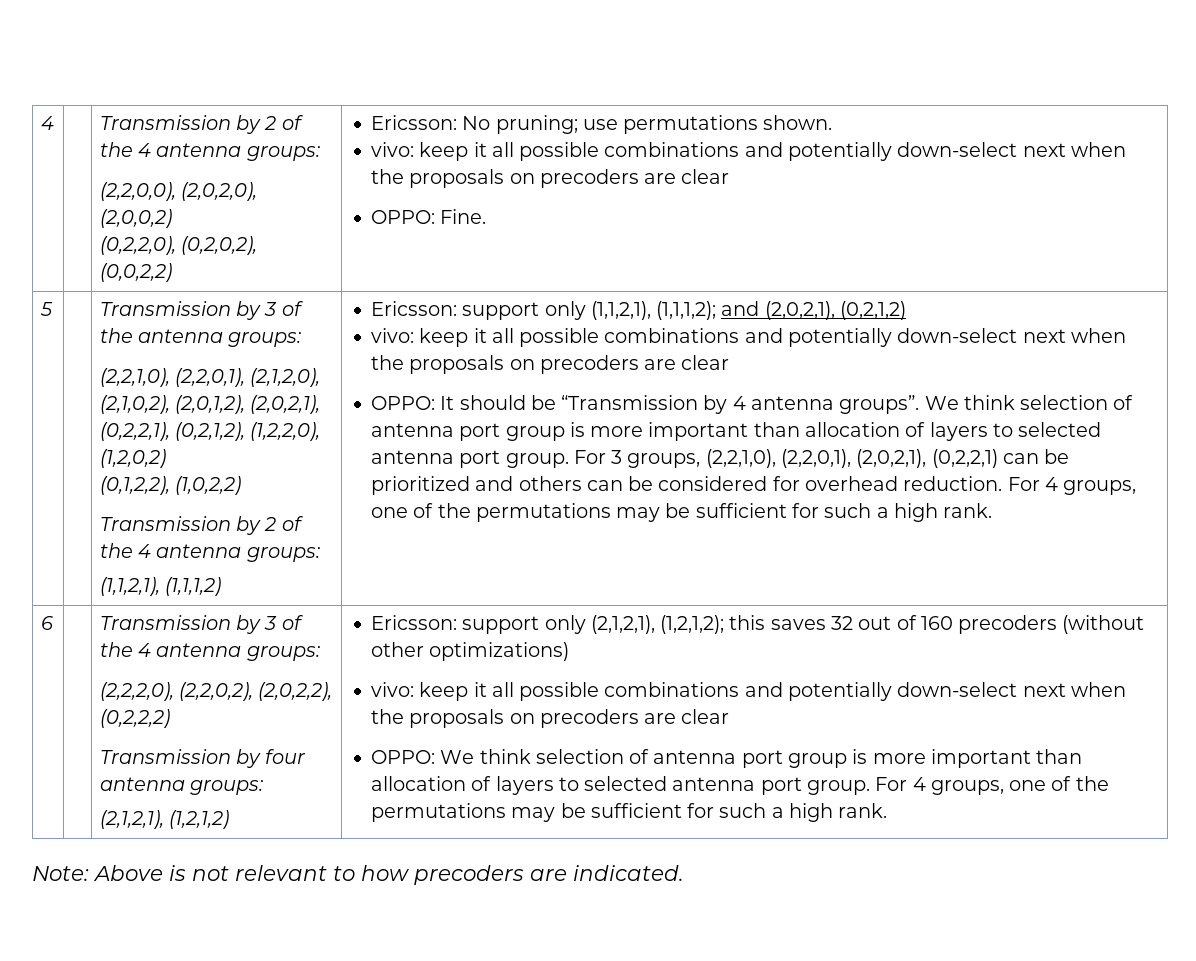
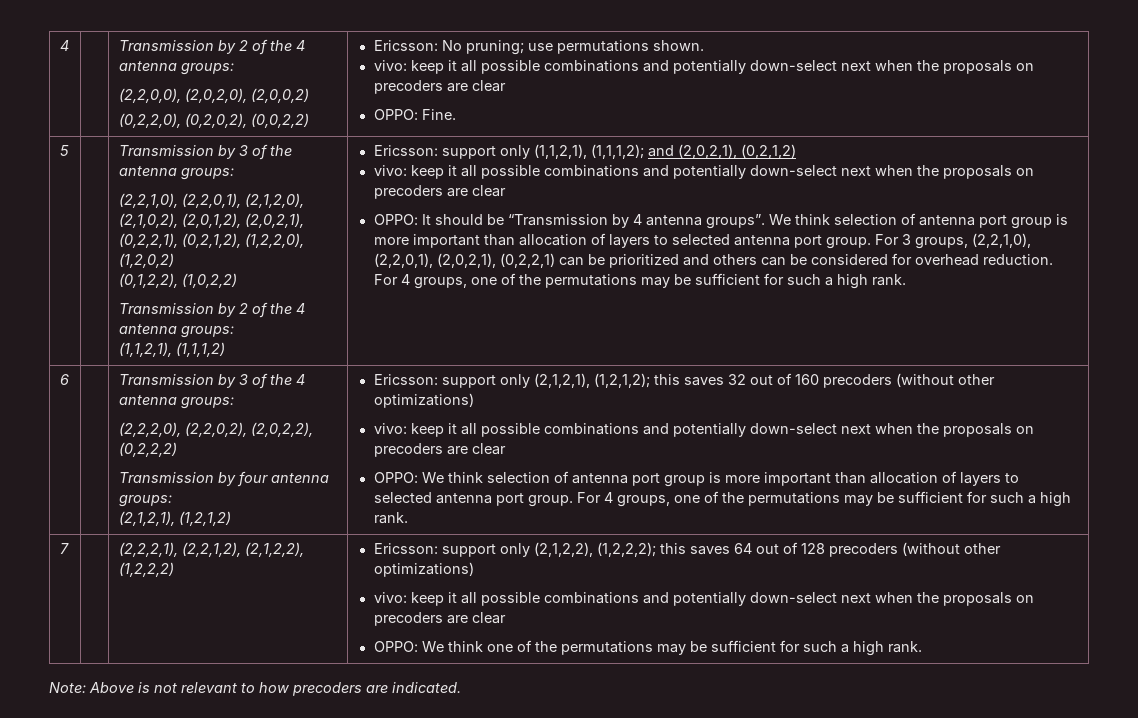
(888, 810) none -> [59,543,69,554] [118,542,304,557] [118,562,174,577] [373,542,1001,557] [373,562,474,577] [373,592,1034,606] [373,612,506,626] [373,640,922,656] // 7 | | (2,2,2,1), (2,2,1,2), (2,1,2,2), (1,2,2,2) | Ericsson: support only (2,1,2,2), (1,2,2,2); this saves 64 out of 128 precoders (without other optimizations) // vivo: keep it all possible combinations and potentially down-select next when the proposals on precoders are clear // OPPO: We think one of the permutations may be sufficient for such a high rank.

